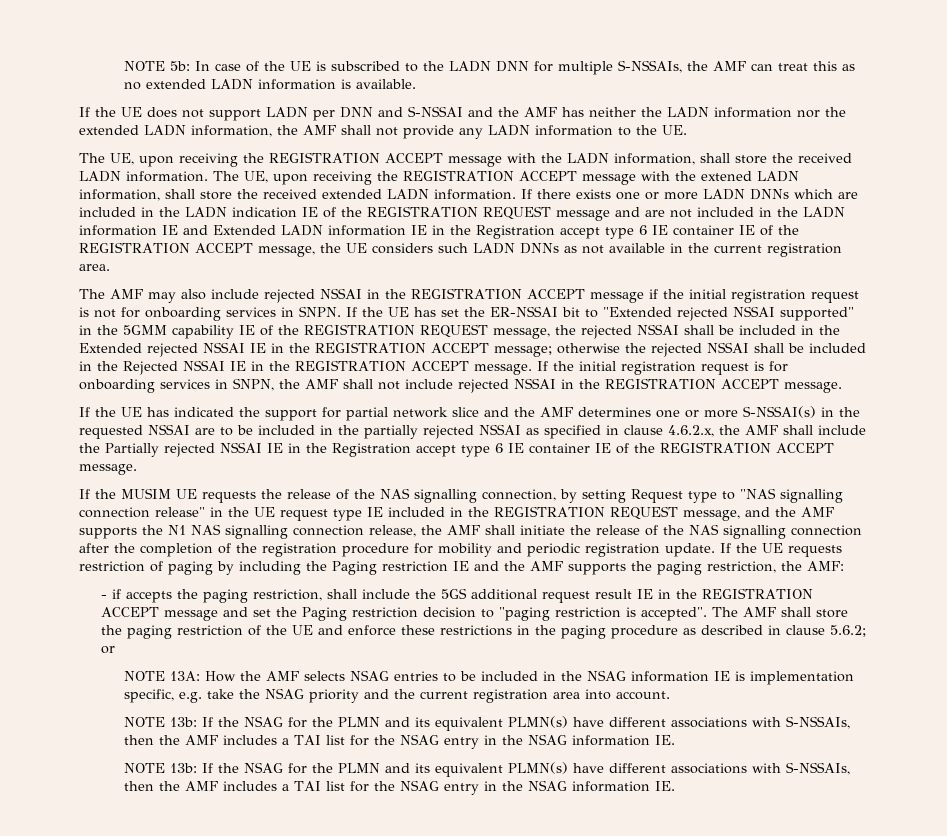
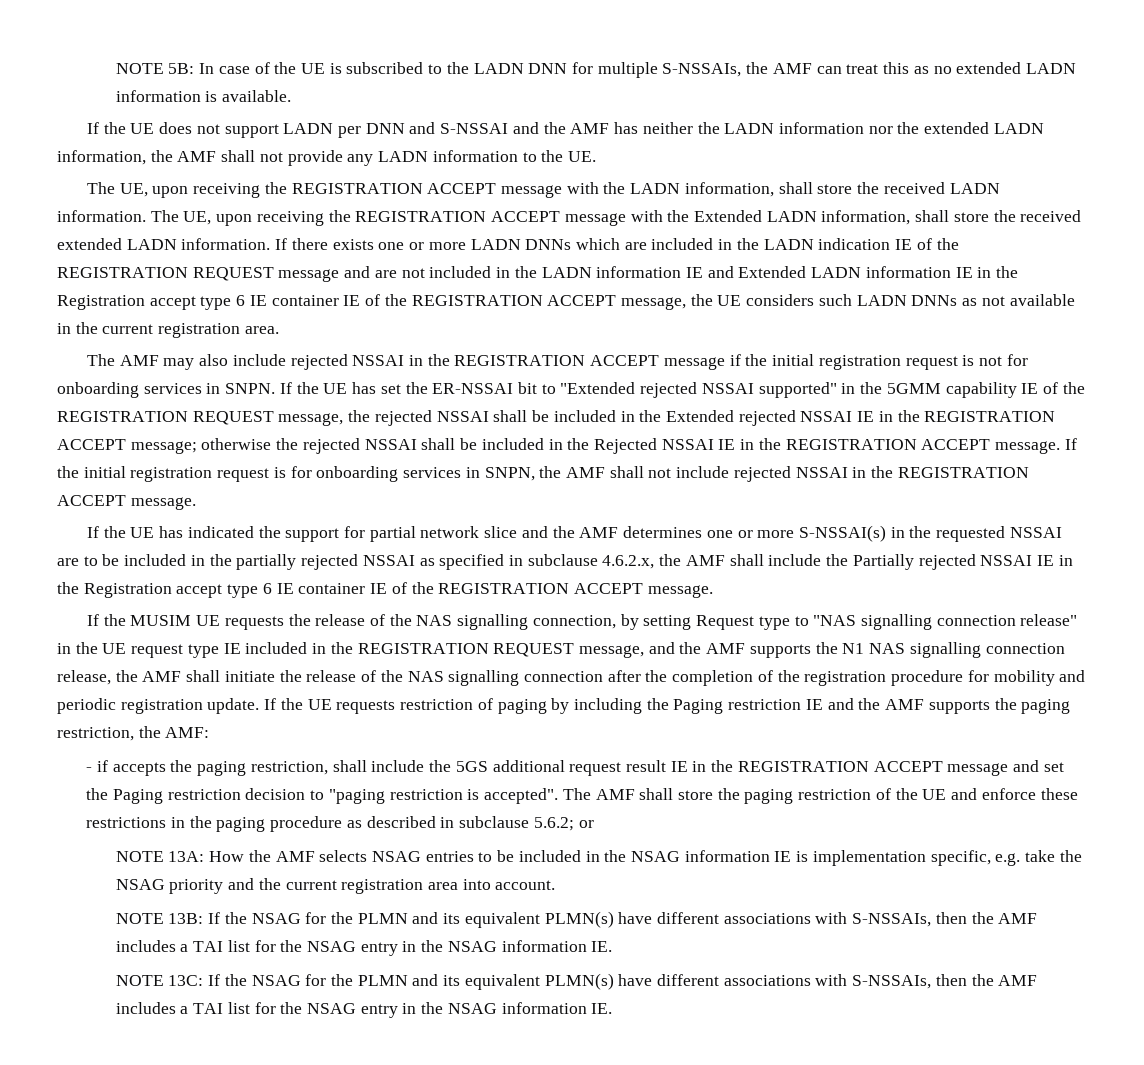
[123,61,190,71] NOTE 5b: -> [115,63,195,74] NOTE 5B:
[700,171,752,181] extened -> [693,210,762,222] Extended
[624,425,663,435] clause -> [527,554,598,566] subclause
[786,625,826,635] clause -> [459,816,530,828] subclause
[169,717,197,727] 13b: -> [168,913,204,924] 13B:
[169,763,197,773] 13b: -> [168,975,204,986] 13C:

